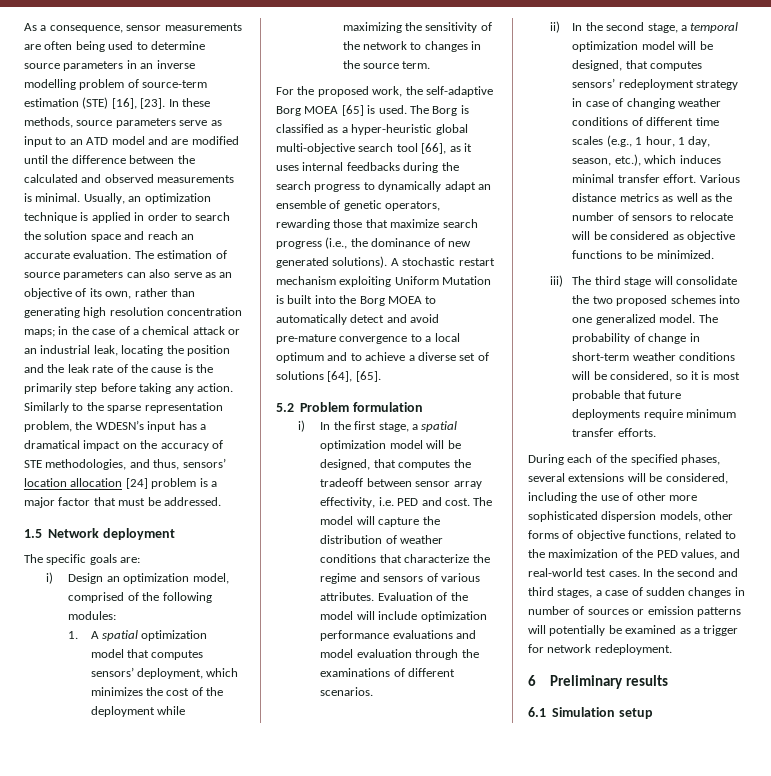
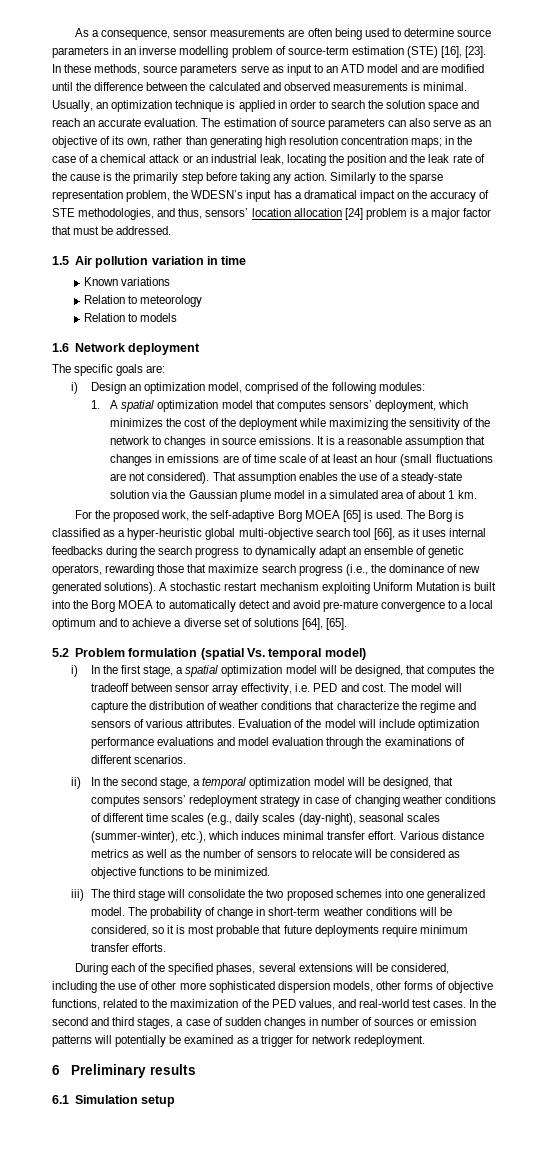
(42, 533) none -> [74,256,247,268] [84,277,171,286] [84,295,203,307] [84,313,178,322] [52,343,69,352] Air pollution variation in time // Known variations // Relation to meteorology // Relation to models // 1.6
[342,60,431,69] the source term. -> [221,436,486,448] [110,454,493,466] [110,472,463,484] [110,490,477,502] source emissions. It is a reasonable assumption that changes in emissions are of time scale of at least an hour (small fluctuations are not considered). That assumption enables the use of a steady-state solution via the Gaussian plume model in a simulated area of about 1 km.
(424, 407) none -> [200,648,366,660] (spatial Vs. temporal model)
[635,136,711,147] [572,158,612,166] 1 hour, 1 day, season, -> [235,813,440,825] [90,831,178,843] daily scales (day-night), seasonal scales (summer-winter),

